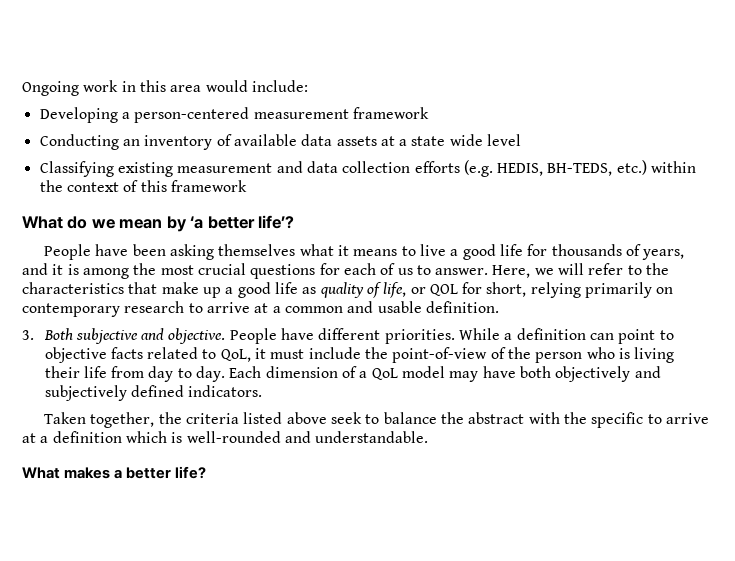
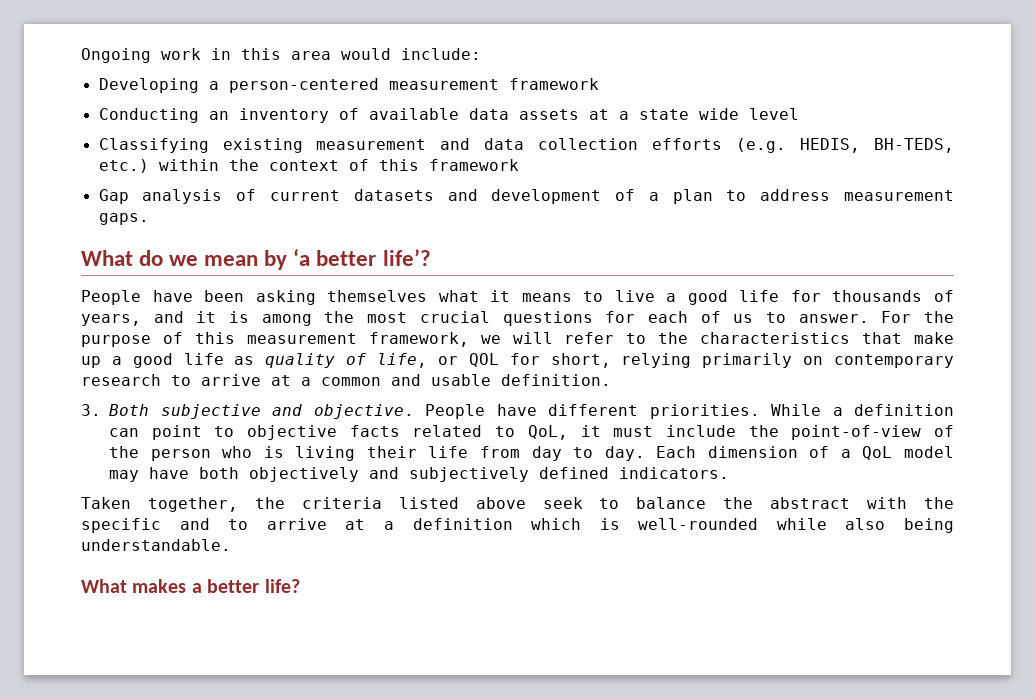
(247, 186) none -> [98,189,954,204] [98,213,149,225] // Gap analysis of current datasets and development of a plan to address measurement gaps.
[492,265,531,278] Here, -> [881,311,954,323] [81,332,469,347] For the purpose of this measurement framework,
(644, 420) none -> [179,518,210,530] and
[284,431,311,443] and -> [776,518,955,533] while also being

